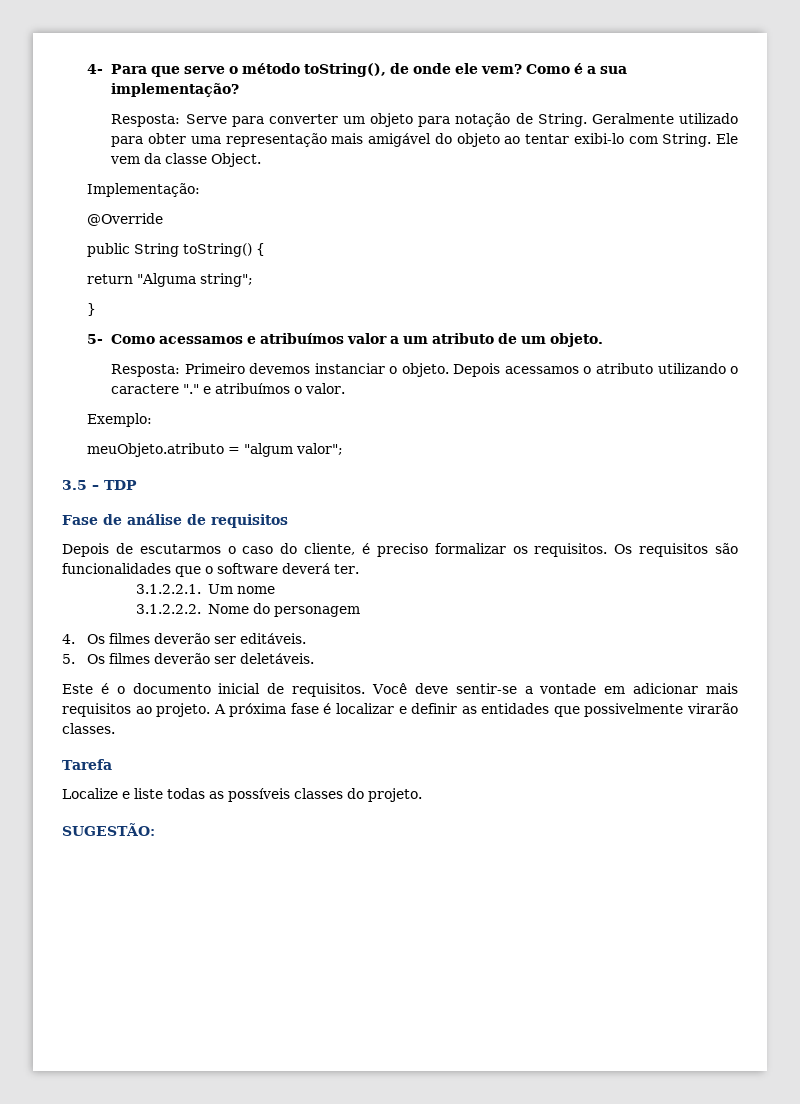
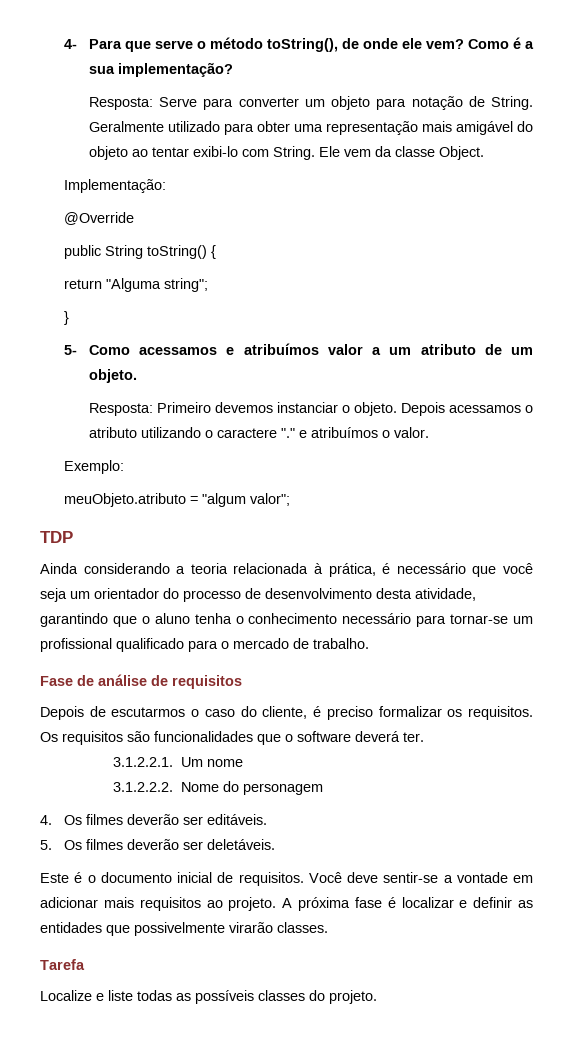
[62,480,99,490] 3.5 – -> (291, 499) none
(137, 485) none -> [40,563,534,577] [40,588,476,602] [40,613,533,627] [40,638,369,652] // Ainda considerando a teoria relacionada à prática, é necessário que você seja um orientador do processo de desenvolvimento desta atividade, garantindo que o aluno tenha o conhecimento necessário para tornar-se um profissional qualificado para o mercado de trabalho.
[62,823,155,836] // SUGESTÃO: -> (377, 997) none

